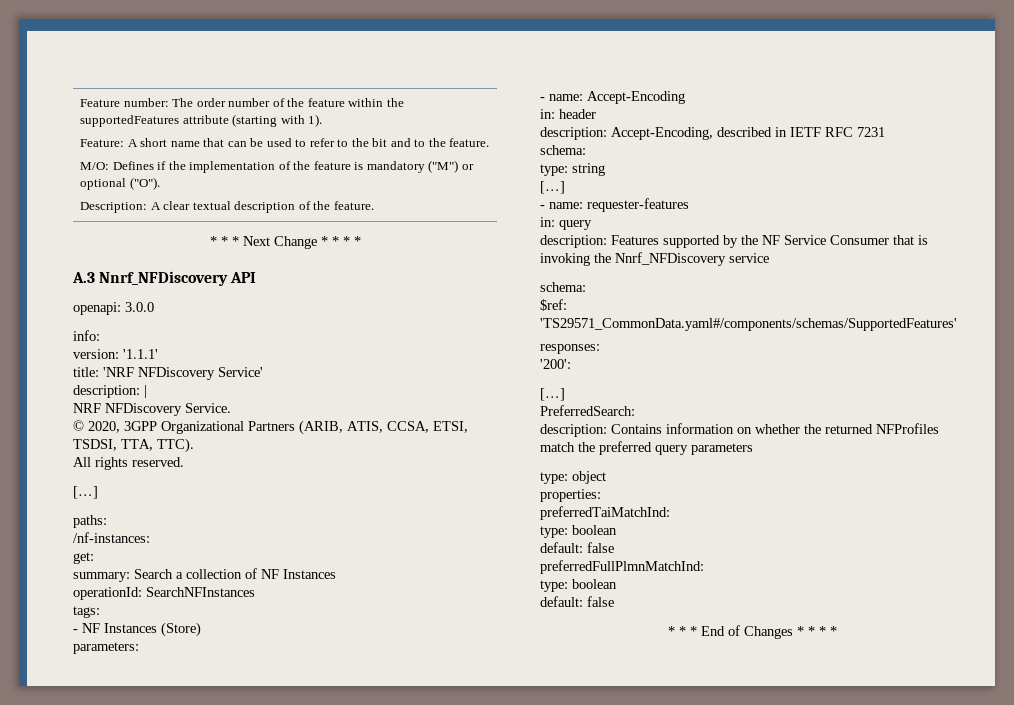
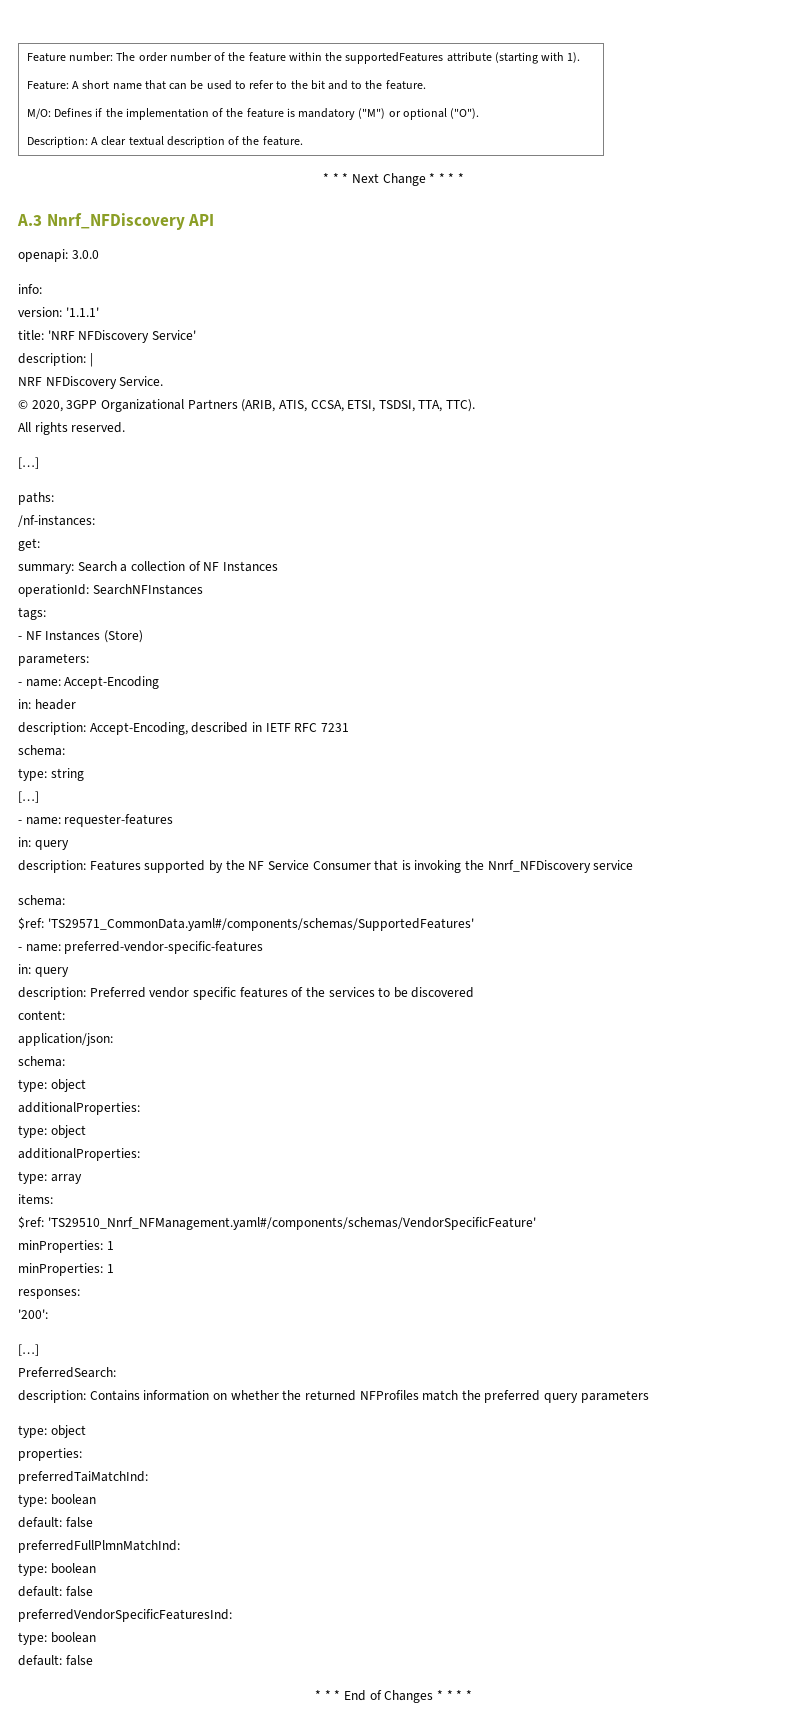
(957, 324) none -> [18,941,264,954] [18,964,69,977] [18,987,475,1000] [18,1010,65,1020] [18,1033,113,1046] [18,1056,65,1067] [18,1079,86,1092] [18,1102,140,1115] [18,1125,86,1138] [18,1148,140,1161] [18,1171,82,1184] [18,1194,53,1204] [18,1216,536,1230] [18,1240,114,1253] [18,1263,114,1276] // - name: preferred-vendor-specific-features // in: query // description: Preferred vendor specific features of the services to be discovered // content: // application/json: // schema: // type: object // additionalProperties: // type: object // additionalProperties: // type: array // items: // $ref: 'TS29510_Nnrf_NFManagement.yaml#/components/schemas/VendorSpecificFeature' // minProperties: 1 // minProperties: 1
(614, 601) none -> [18,1609,232,1622] [18,1632,96,1645] [18,1655,93,1666] // preferredVendorSpecificFeaturesInd: // type: boolean // default: false

